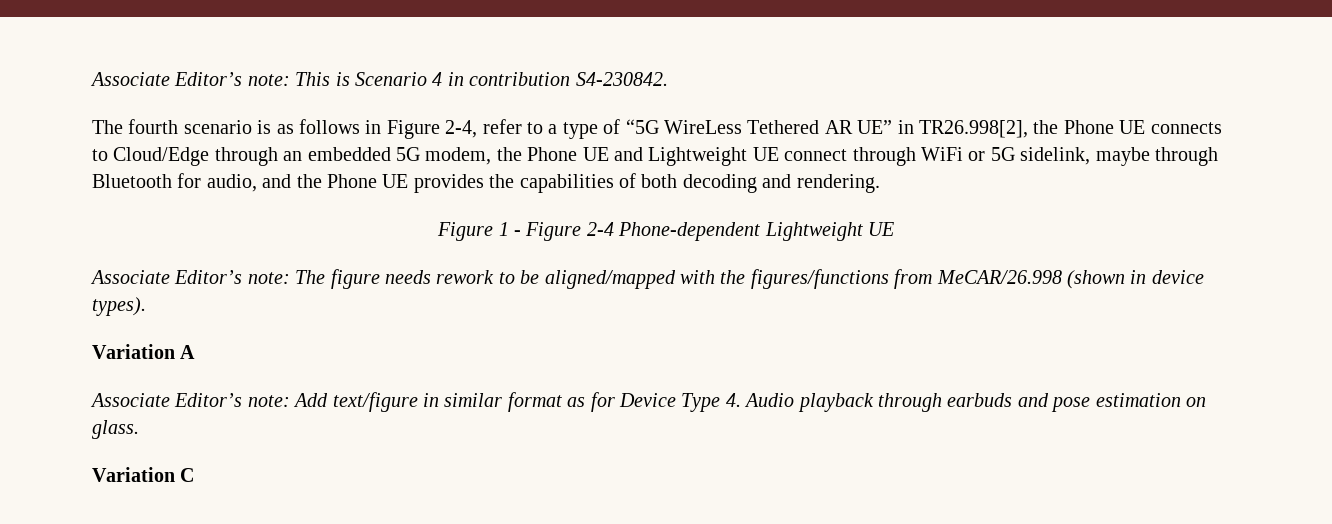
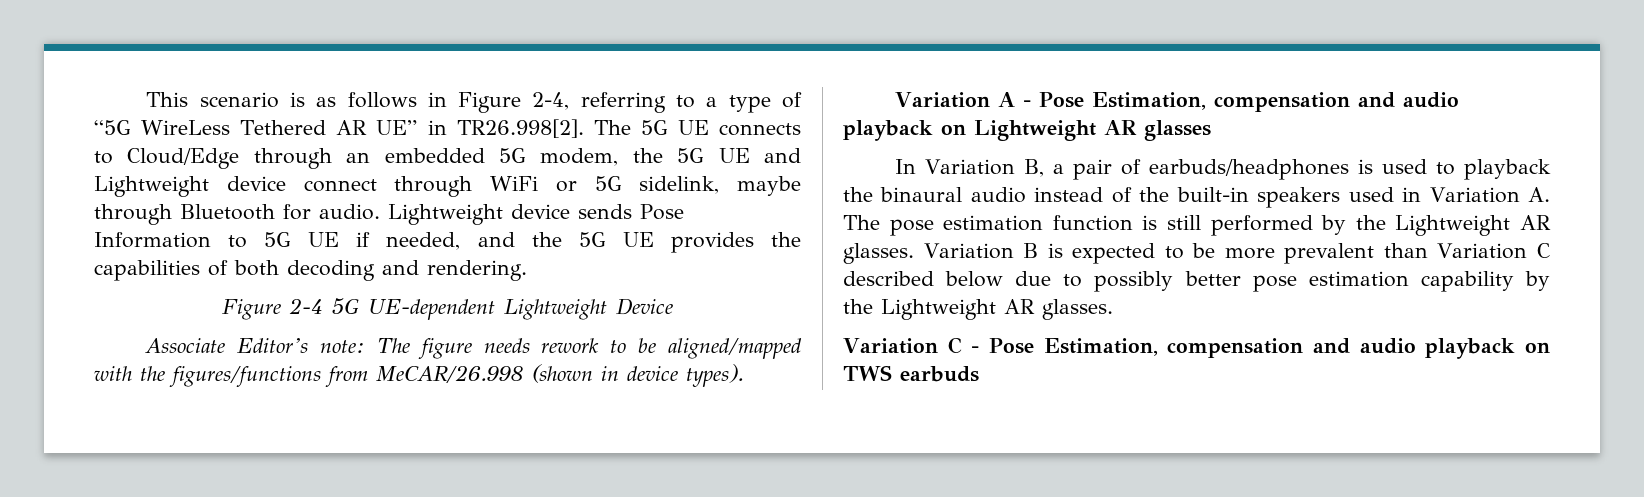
[90,72,668,86] [92,119,179,134] Associate Editor’s note: This is Scenario 4 in contribution S4-230842. // The fourth -> [146,92,189,107] This
[482,119,522,134] refer -> [580,92,666,113] referring
[918,120,1114,138] TR26.998[2], the Phone -> [456,119,668,138] TR26.998[2]. The 5G
[527,147,578,161] Phone -> [677,148,705,163] 5G
[752,147,779,161] UE -> [226,176,286,191] device
[206,174,257,192] audio, -> [319,204,684,225] [94,232,461,250] audio. Lightweight device sends Pose Information to 5G UE if needed,
[327,174,377,188] Phone -> [578,232,606,247] 5G
[498,222,894,241] 1 - Figure 2-4 Phone-dependent Lightweight UE -> [289,298,673,320] 2-4 5G UE-dependent Lightweight Device
[90,392,1206,412] [92,420,139,439] [92,467,195,482] // Associate Editor’s note: Add text/figure in similar format as for Device Type 4. Audio playback through earbuds and pose estimation on glass. // Variation C -> [1023,92,1460,112] [843,120,1211,141] [895,159,1551,180] [843,187,1550,208] [843,215,1551,236] [843,243,1550,264] [843,271,1550,292] [843,299,1113,320] [843,337,1550,359] [843,365,979,382] - Pose Estimation, compensation and audio playback on Lightweight AR glasses // In Variation B, a pair of earbuds/headphones is used to playback the binaural audio instead of the built-in speakers used in Variation A. The pose estimation function is still performed by the Lightweight AR glasses. Variation B is expected to be more prevalent than Variation C described below due to possibly better pose estimation capability by the Lightweight AR glasses. // Variation C - Pose Estimation, compensation and audio playback on TWS earbuds

